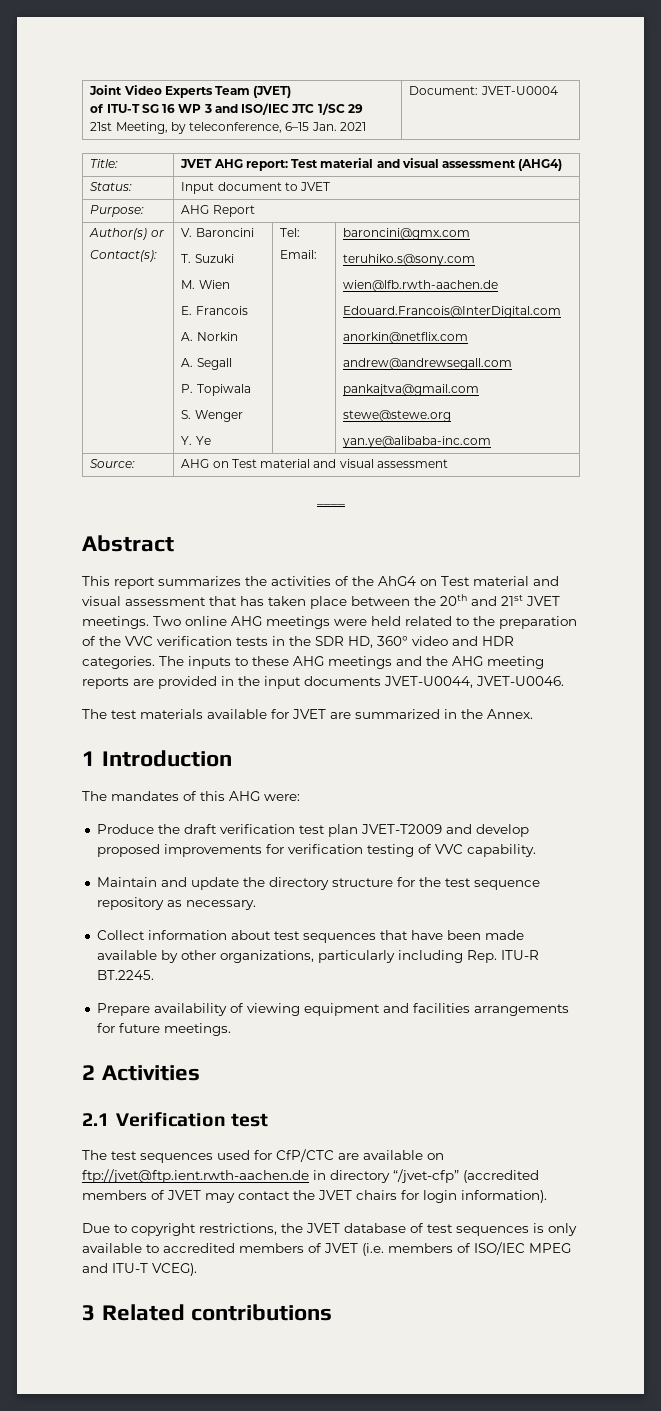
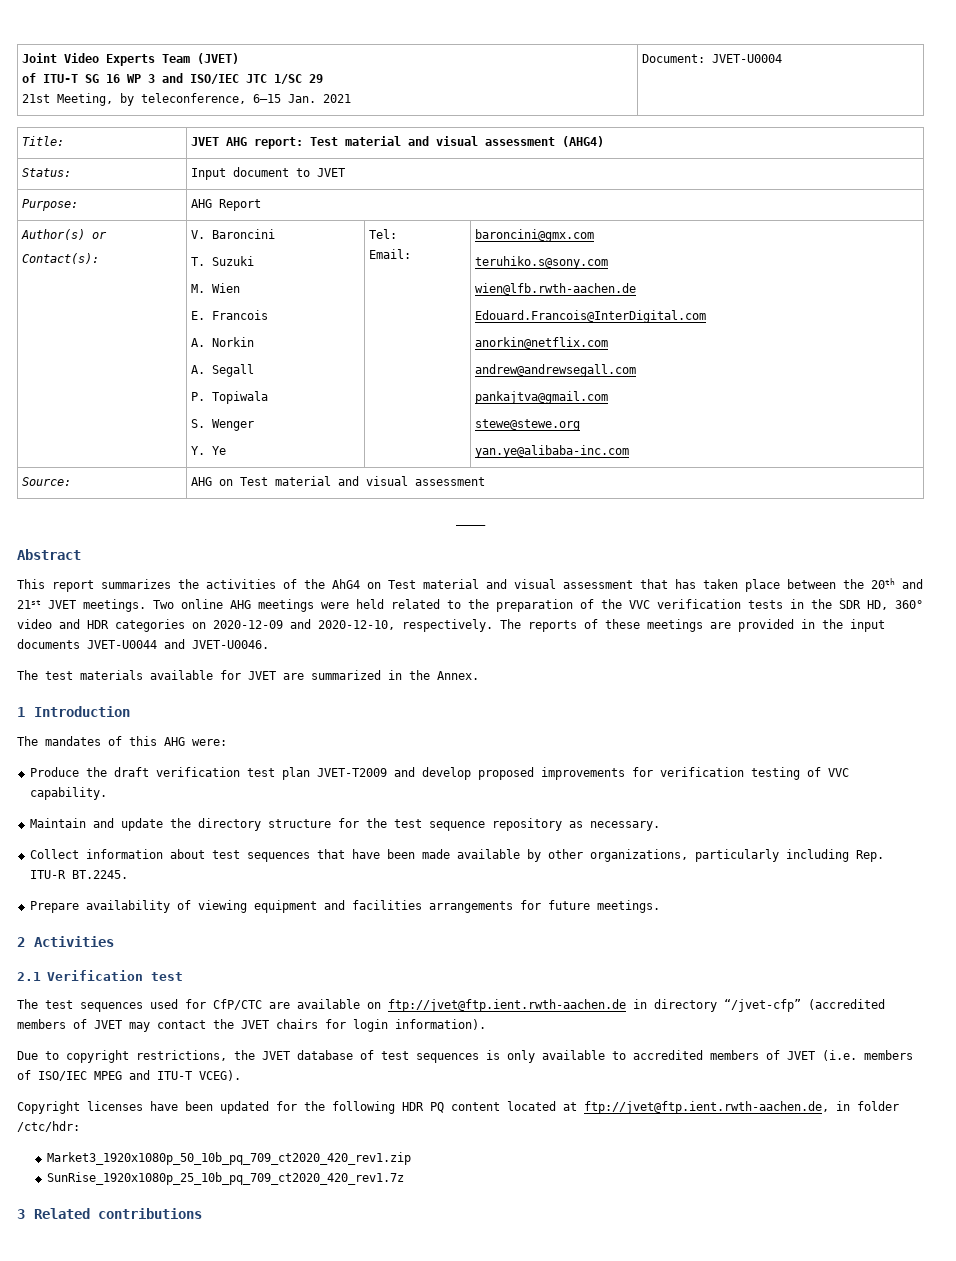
[82,656,544,669] [82,677,129,689] categories. The inputs to these AHG meetings and the AHG meeting reports -> [115,619,703,632] categories on 2020-12-09 and 2020-12-10, respectively. The reports of these meetings
[384,676,473,688] JVET-U0044, -> [87,639,185,649] JVET-U0044 and
(197, 1269) none -> [17,1101,899,1114] [17,1121,80,1132] [46,1152,411,1165] [46,1172,404,1185] // Copyright licenses have been updated for the following HDR PQ content located at ftp://jvet@ftp.ient.rwth-aachen.de, in folder /ctc/hdr: // Market3_1920x1080p_50_10b_pq_709_ct2020_420_rev1.zip // SunRise_1920x1080p_25_10b_pq_709_ct2020_420_rev1.7z

